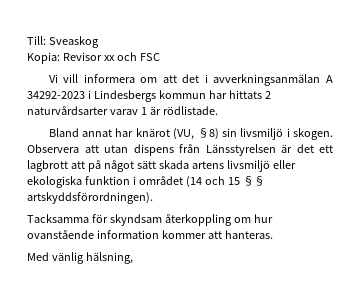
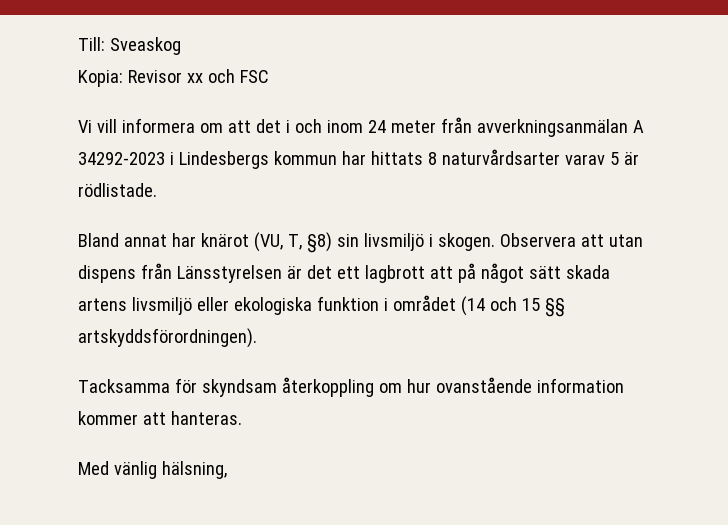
(208, 78) none -> [294,117,472,133] och inom 24 meter från
[264,91,271,99] 2 -> [427,152,437,165] 8
[140,107,147,115] 1 -> [609,152,619,165] 5
(195, 134) none -> [287,234,302,250] T,

